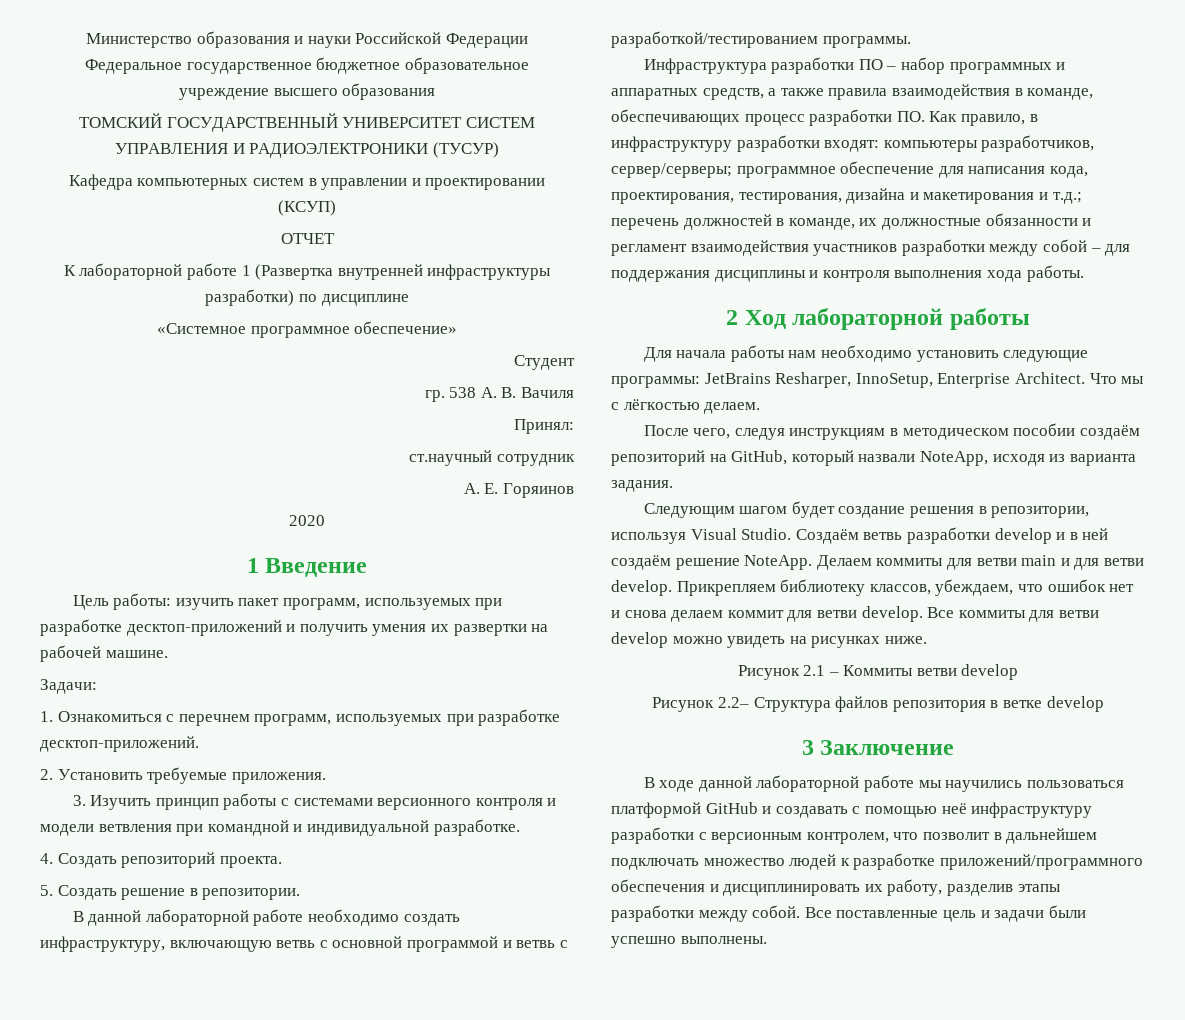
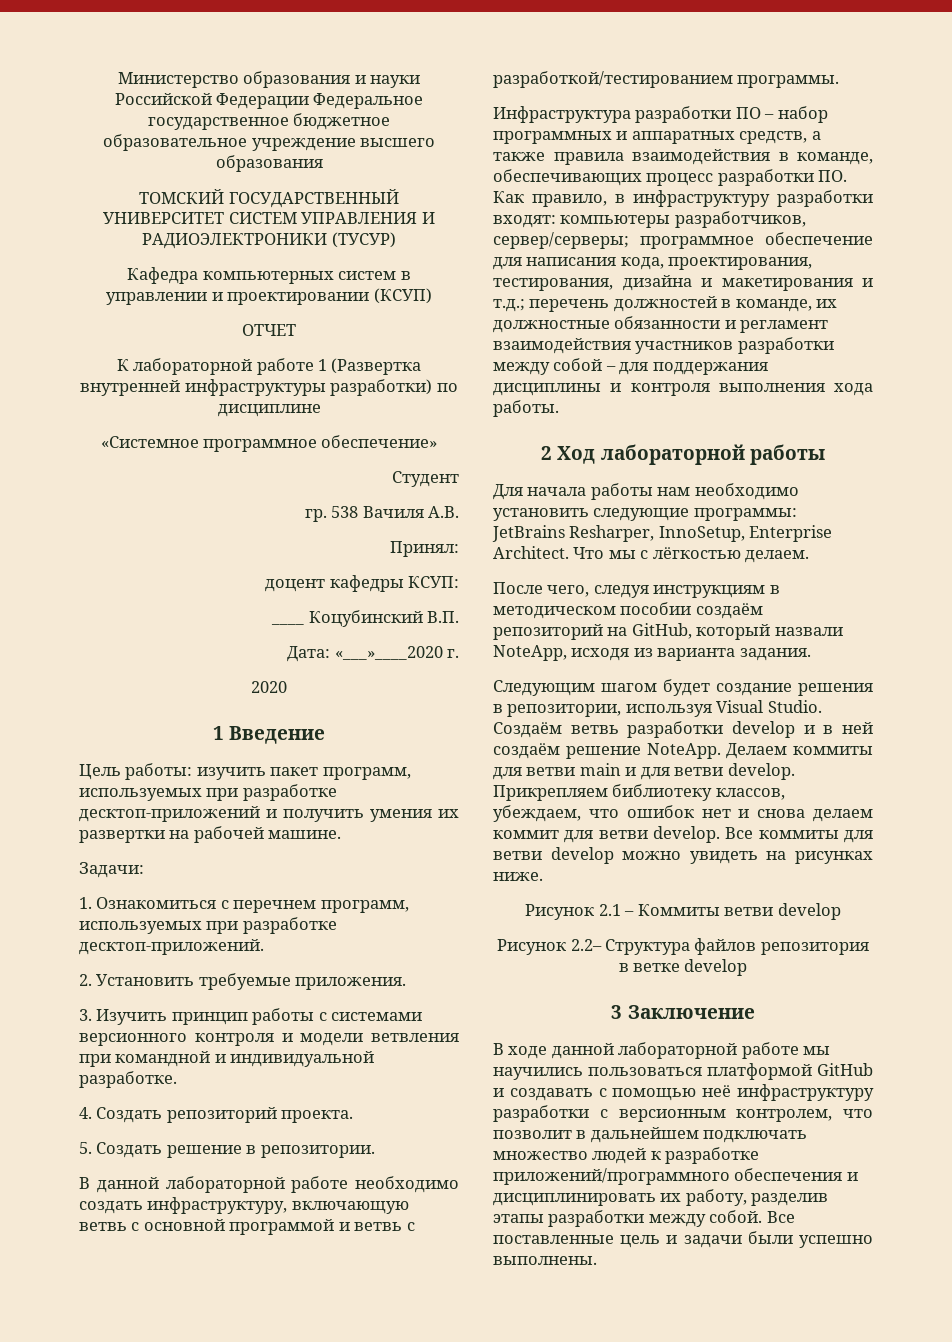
[480,387,517,398] А. В. -> (359, 512) none
(574, 392) none -> [428,506,459,518] А.В.
[409,450,575,466] [463,483,574,498] ст.научный сотрудник // А. Е. Горяинов -> [265,575,459,592] [271,610,459,627] [287,646,459,662] доцент кафедры КСУП: // ____ Коцубинский В.П. // Дата: «___»____2020 г.

